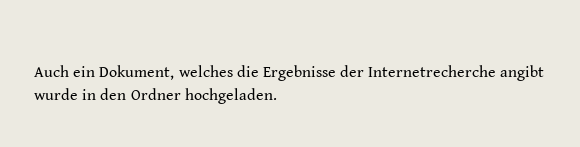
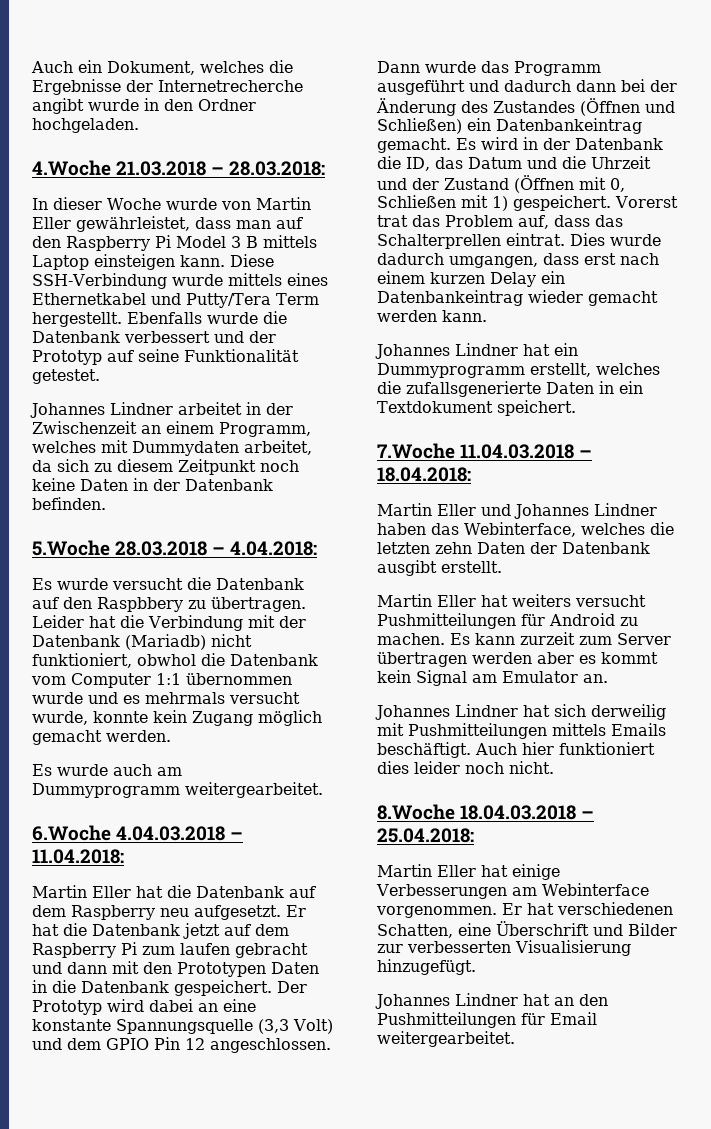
(277, 96) none -> [32,160,326,176] [32,197,311,210] [32,216,303,232] [32,235,317,251] [32,254,274,270] [32,273,328,289] [32,293,319,308] [32,311,287,327] [32,331,276,343] [32,349,299,365] [32,369,100,384] [30,402,293,418] [32,421,311,437] [32,440,312,456] [32,459,299,475] [32,478,273,491] [32,497,106,510] [32,540,318,556] [32,577,304,590] [32,597,306,612] [32,615,306,631] [32,634,252,650] [32,653,318,668] [31,673,292,688] [32,692,300,704] [32,710,322,726] [32,730,171,745] [32,764,182,776] [32,782,323,798] [32,825,244,841] [32,849,124,864] [32,885,316,898] [32,905,306,920] [32,923,289,939] [32,942,308,958] [32,961,319,977] [32,980,307,996] [32,999,256,1015] [32,1019,333,1034] [32,1037,331,1053] [377,61,601,76] [377,79,677,95] [376,98,675,116] [377,118,642,134] [377,137,663,153] [377,156,651,171] [377,175,625,193] [377,195,678,211] [377,215,623,229] [377,233,661,249] [377,253,659,268] [377,271,565,287] [377,290,658,306] [377,310,487,322] [375,343,578,359] [377,363,660,378] [377,381,643,397] [377,400,576,416] [377,443,593,459] [377,467,471,482] [377,503,657,519] [377,522,674,537] [377,542,650,554] [377,560,502,576] [377,594,646,607] [377,613,638,629] [377,632,671,645] [377,652,658,667] [377,670,608,686] [375,704,666,720] [377,723,666,739] [377,742,655,758] [377,761,554,774] [377,804,595,820] [377,828,474,843] [377,864,560,880] [376,883,649,899] [376,902,673,918] [377,921,677,938] [377,940,631,956] [377,959,476,975] [375,993,608,1009] [377,1012,597,1028] [377,1031,515,1047] // 4.Woche 21.03.2018 – 28.03.2018: // In dieser Woche wurde von Martin Eller gewährleistet, dass man auf den Raspberry Pi Model 3 B mittels Laptop einsteigen kann. Diese SSH-Verbindung wurde mittels eines Ethernetkabel und Putty/Tera Term hergestellt. Ebenfalls wurde die Datenbank verbessert und der Prototyp auf seine Funktionalität getestet. // Johannes Lindner arbeitet in der Zwischenzeit an einem Programm, welches mit Dummydaten arbeitet, da sich zu diesem Zeitpunkt noch keine Daten in der Datenbank befinden. // 5.Woche 28.03.2018 – 4.04.2018: // Es wurde versucht die Datenbank auf den Raspbbery zu übertragen. Leider hat die Verbindung mit der Datenbank (Mariadb) nicht funktioniert, obwhol die Datenbank vom Computer 1:1 übernommen wurde und es mehrmals versucht wurde, konnte kein Zugang möglich gemacht werden. // Es wurde auch am Dummyprogramm weitergearbeitet. // 6.Woche 4.04.03.2018 – 11.04.2018: // Martin Eller hat die Datenbank auf dem Raspberry neu aufgesetzt. Er hat die Datenbank jetzt auf dem Raspberry Pi zum laufen gebracht und dann mit den Prototypen Daten in die Datenbank gespeichert. Der Prototyp wird dabei an eine konstante Spannungsquelle (3,3 Volt) und dem GPIO Pin 12 angeschlossen. Dann wurde das Programm ausgeführt und dadurch dann bei der Änderung des Zustandes (Öffnen und Schließen) ein Datenbankeintrag gemacht. Es wird in der Datenbank die ID, das Datum und die Uhrzeit und der Zustand (Öffnen mit 0, Schließen mit 1) gespeichert. Vorerst trat das Problem auf, dass das Schalterprellen eintrat. Dies wurde dadurch umgangen, dass erst nach einem kurzen Delay ein Datenbankeintrag wieder gemacht werden kann. // Johannes Lindner hat ein Dummyprogramm erstellt, welches die zufallsgenerierte Daten in ein Textdokument speichert. // 7.Woche 11.04.03.2018 – 18.04.2018: // Martin Eller und Johannes Lindner haben das Webinterface, welches die letzten zehn Daten der Datenbank ausgibt erstellt. // Martin Eller hat weiters versucht Pushmitteilungen für Android zu machen. Es kann zurzeit zum Server übertragen werden aber es kommt kein Signal am Emulator an. // Johannes Lindner hat sich derweilig mit Pushmitteilungen mittels Emails beschäftigt. Auch hier funktioniert dies leider noch nicht. // 8.Woche 18.04.03.2018 – 25.04.2018: // Martin Eller hat einige Verbesserungen am Webinterface vorgenommen. Er hat verschiedenen Schatten, eine Überschrift und Bilder zur verbesserten Visualisierung hinzugefügt. // Johannes Lindner hat an den Pushmitteilungen für Email weitergearbeitet.

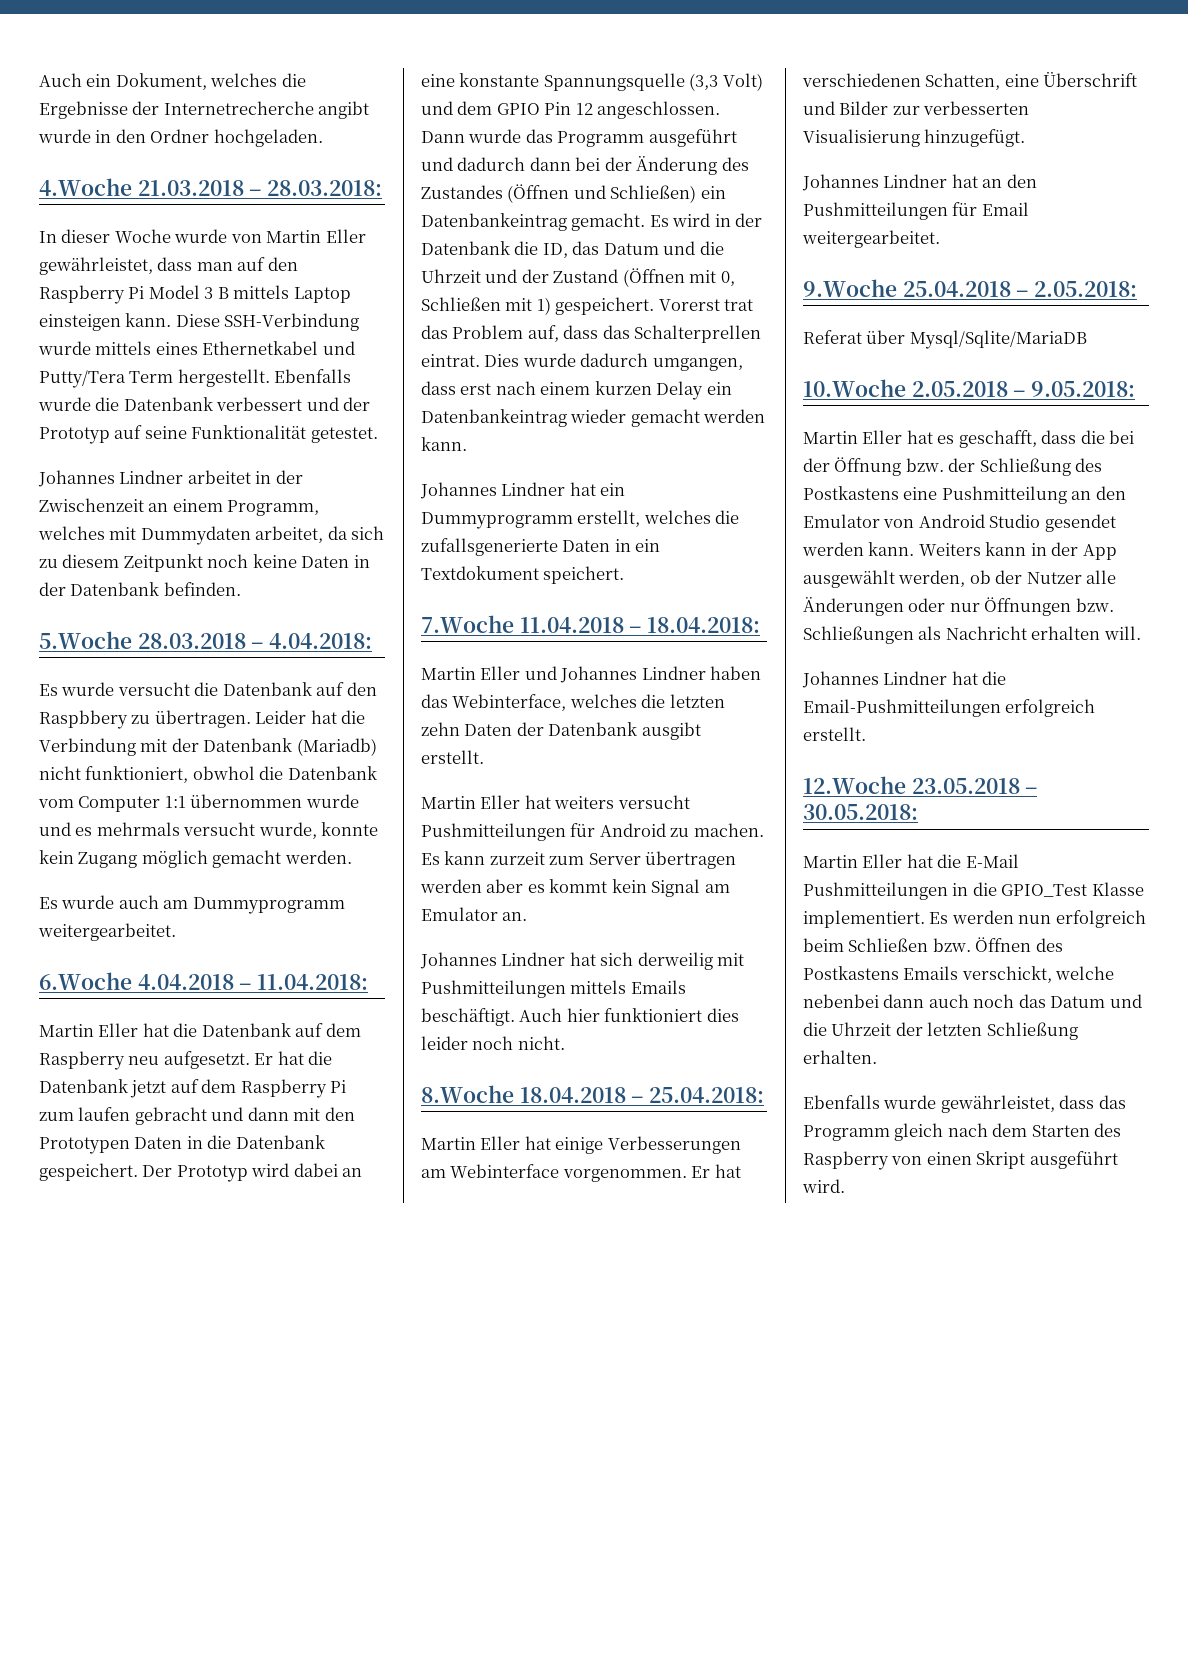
[116,826,226,841] 4.04.03.2018 -> [137,974,234,990] 4.04.2018
[460,444,575,459] 11.04.03.2018 -> [519,617,624,633] 11.04.2018
[460,805,577,820] 18.04.03.2018 -> [519,1087,626,1103] 18.04.2018
(515, 1039) none -> [803,279,1138,297] [803,330,1087,349] [803,379,1136,397] [803,430,1135,448] [803,457,1103,476] [803,486,1126,504] [803,514,1116,532] [802,542,1117,560] [803,570,1117,588] [803,597,1114,616] [803,626,1141,644] [802,671,1007,688] [803,699,1096,717] [803,727,866,741] [803,776,1038,794] [803,804,918,820] [803,854,1019,868] [803,882,1144,900] [803,910,1146,928] [803,937,1063,952] [803,966,1115,983] [803,994,1142,1008] [803,1022,1078,1040] [803,1050,877,1064] [803,1095,1126,1113] [803,1123,1122,1141] [803,1151,1118,1170] [802,1179,845,1193] // 9.Woche 25.04.2018 – 2.05.2018: // Referat über Mysql/Sqlite/MariaDB // 10.Woche 2.05.2018 – 9.05.2018: // Martin Eller hat es geschafft, dass die bei der Öffnung bzw. der Schließung des Postkastens eine Pushmitteilung an den Emulator von Android Studio gesendet werden kann. Weiters kann in der App ausgewählt werden, ob der Nutzer alle Änderungen oder nur Öffnungen bzw. Schließungen als Nachricht erhalten will. // Johannes Lindner hat die Email-Pushmitteilungen erfolgreich erstellt. // 12.Woche 23.05.2018 – 30.05.2018: // Martin Eller hat die E-Mail Pushmitteilungen in die GPIO_Test Klasse implementiert. Es werden nun erfolgreich beim Schließen bzw. Öffnen des Postkastens Emails verschickt, welche nebenbei dann auch noch das Datum und die Uhrzeit der letzten Schließung erhalten. // Ebenfalls wurde gewährleistet, dass das Programm gleich nach dem Starten des Raspberry von einen Skript ausgeführt wird.

